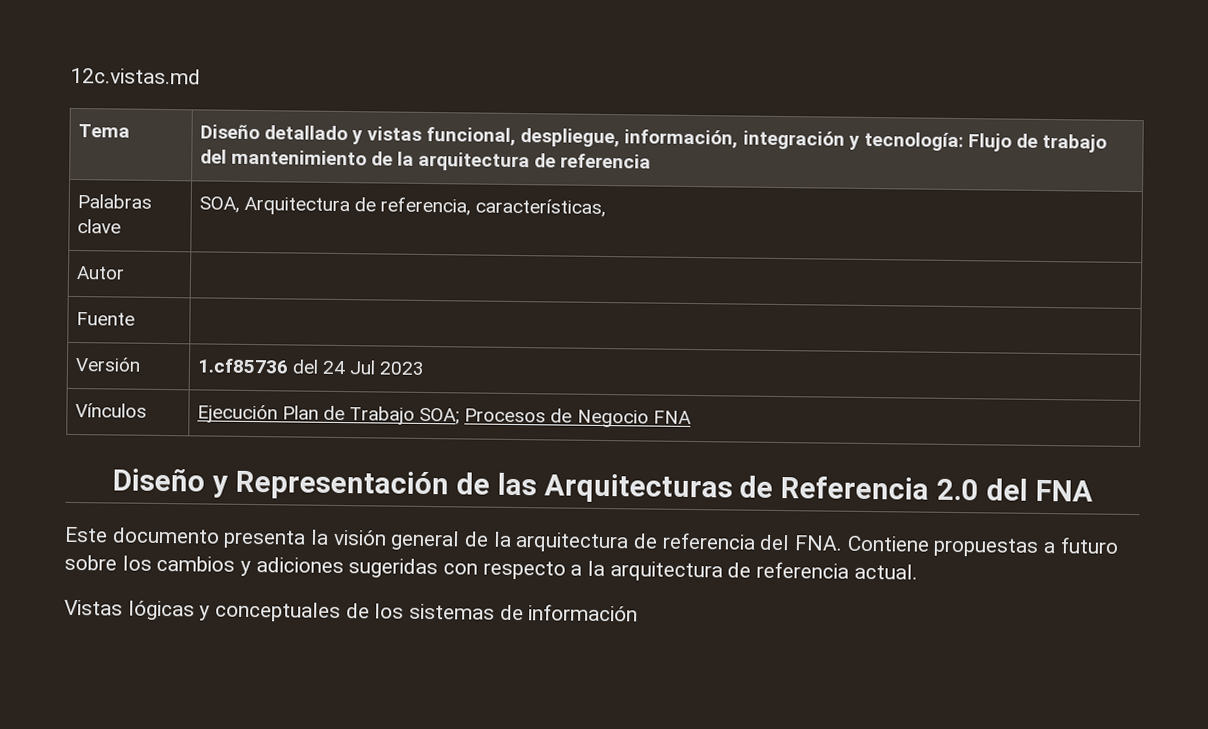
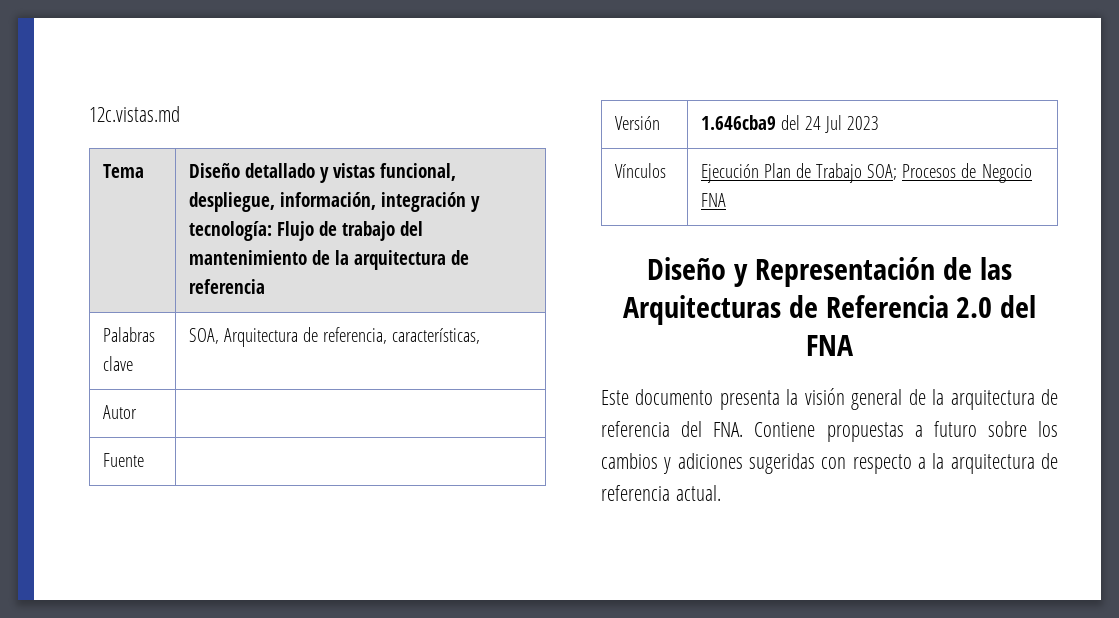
[196,358,289,374] 1.cf85736 -> [700,115,776,130] 1.646cba9
[64,599,639,623] // Vistas lógicas y conceptuales de los sistemas de información -> (721, 493) none

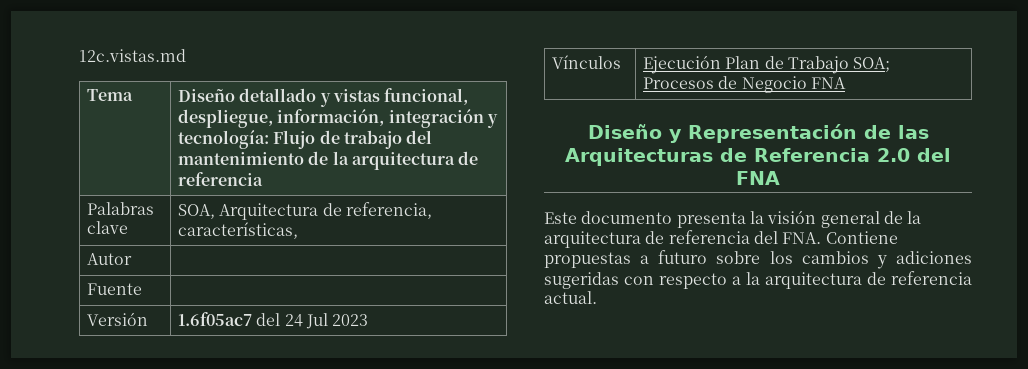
[700,115,776,130] 1.646cba9 -> [178,312,253,326] 1.6f05ac7

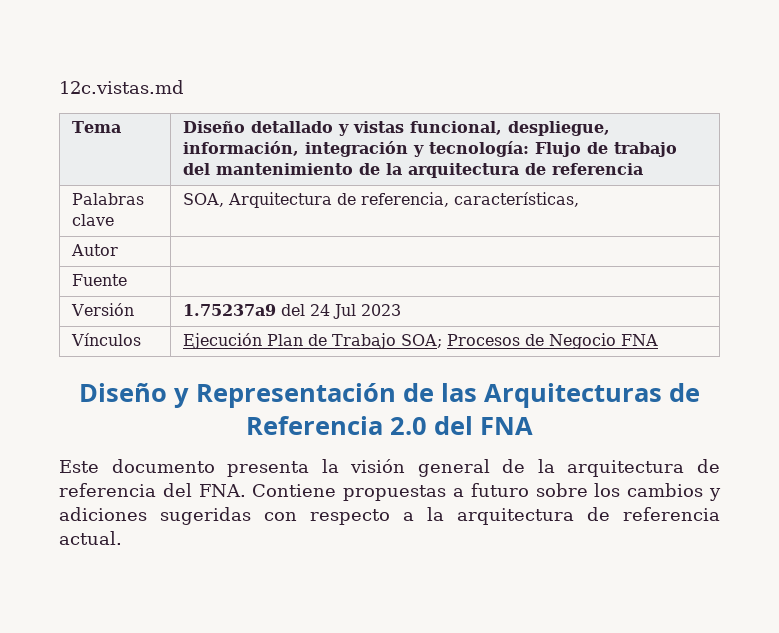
[178,312,253,326] 1.6f05ac7 -> [182,304,276,316] 1.75237a9

